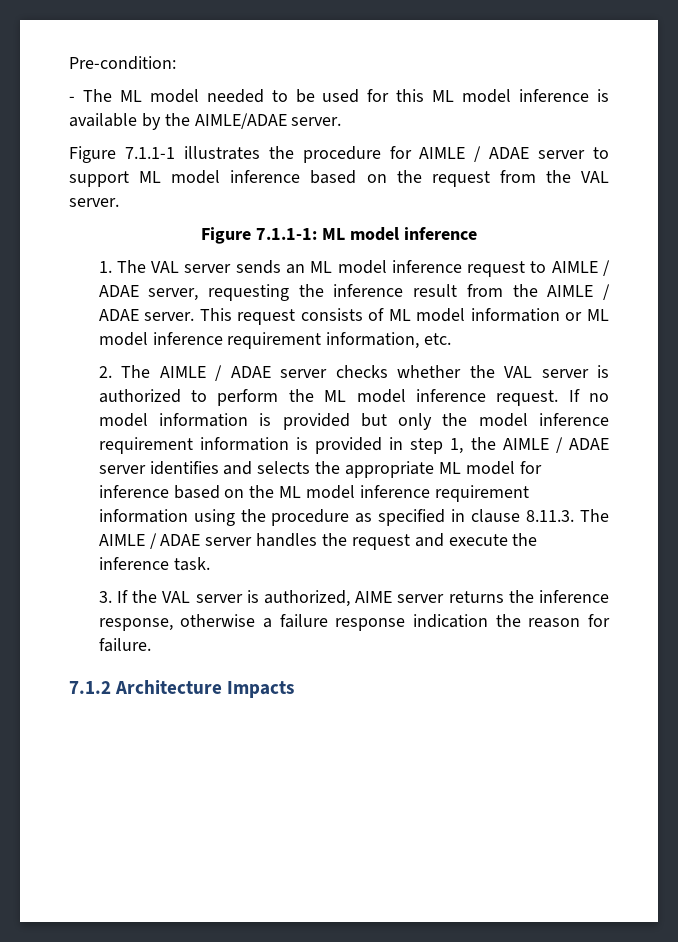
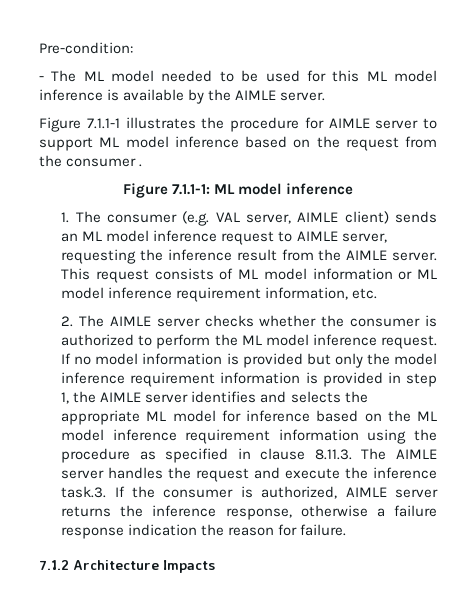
[194,113,287,129] AIMLE/ADAE -> [235,90,277,100] AIMLE
[474,146,530,162] / ADAE -> (370, 123) none
[581,171,610,183] [69,198,119,207] VAL server. -> [66,158,143,167] consumer .
[151,261,232,273] VAL server -> [106,211,389,226] consumer (e.g. VAL server, AIMLE client)
[602,260,610,276] [98,285,139,297] / ADAE -> (338, 236) none
[603,284,610,300] [98,309,139,321] / ADAE -> (388, 255) none
[215,365,271,381] / ADAE -> (151, 321) none
[504,366,589,378] VAL server -> [350,318,421,327] consumer
[555,437,609,453] / ADAE -> (142, 397) none
[149,533,201,549] / ADAE -> (438, 454) none
[173,557,210,571] [98,590,243,603] task. // 3. If the VAL server -> [61,486,234,498] task.3. If the consumer
[355,591,393,603] AIME -> [345,487,387,497] AIMLE

